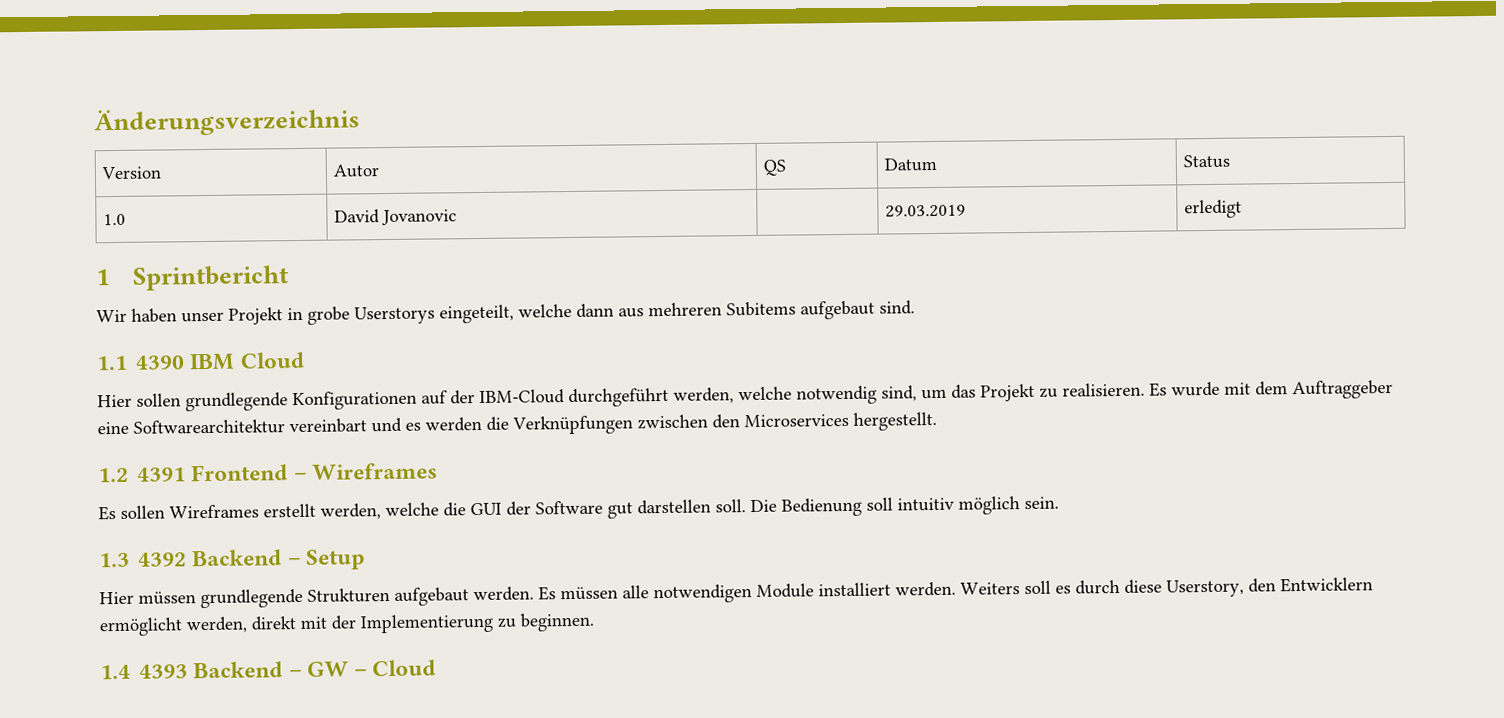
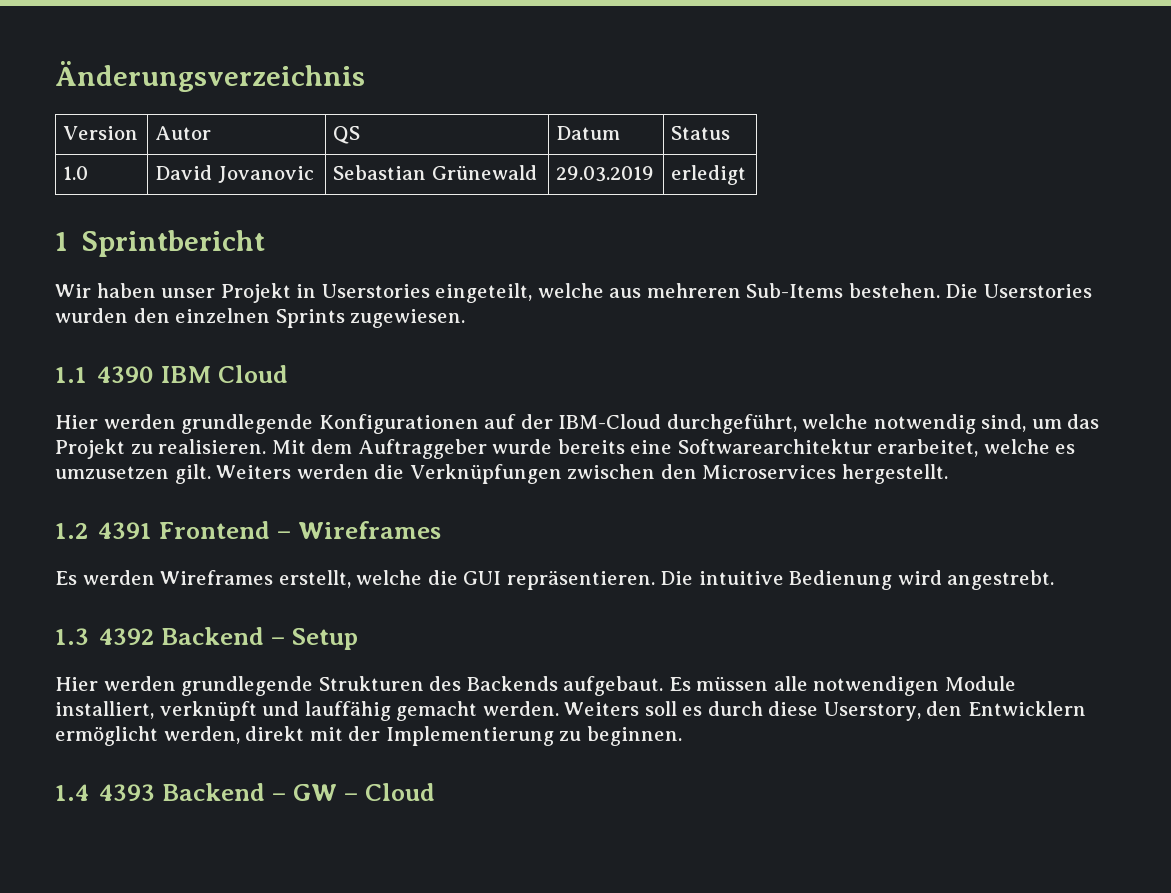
(458, 217) none -> [333,165,537,180] Sebastian Grünewald
[307,306,435,325] grobe Userstorys -> [321,284,430,298] Userstories
[576,303,614,318] dann -> (604, 290) none
[726,300,915,320] Subitems aufgebaut sind. -> [746,283,1092,298] [55,308,466,328] Sub-Items bestehen. Die Userstories wurden den einzelnen Sprints zugewiesen.
[136,393,181,407] sollen -> [103,414,176,429] werden
[568,387,734,408] durchgeführt werden, -> [666,414,797,434] durchgeführt,
[1149,379,1393,400] [97,417,421,435] Es wurde mit dem Auftraggeber eine Softwarearchitektur vereinbart und es -> [271,439,1076,459] [55,464,292,484] Mit dem Auftraggeber wurde bereits eine Softwarearchitektur erarbeitet, welche es umzusetzen gilt. Weiters
[120,496,1059,520] sollen Wireframes erstellt werden, welche die GUI der Software gut darstellen soll. Die Bedienung soll intuitiv möglich sein. -> [82,570,1055,590] werden Wireframes erstellt, welche die GUI repräsentieren. Die intuitive Bedienung wird angestrebt.
[138,591,196,605] müssen -> [103,676,176,691] werden
[394,586,534,606] aufgebaut werden. -> [429,676,664,696] des Backends aufgebaut.
[818,582,891,597] installiert -> [55,701,478,721] installiert, verknüpft und lauffähig gemacht

